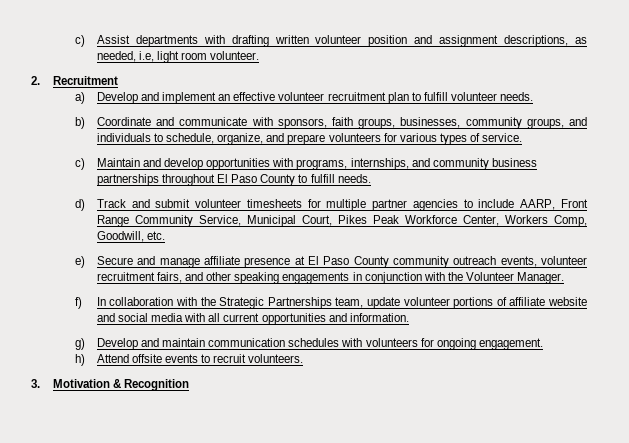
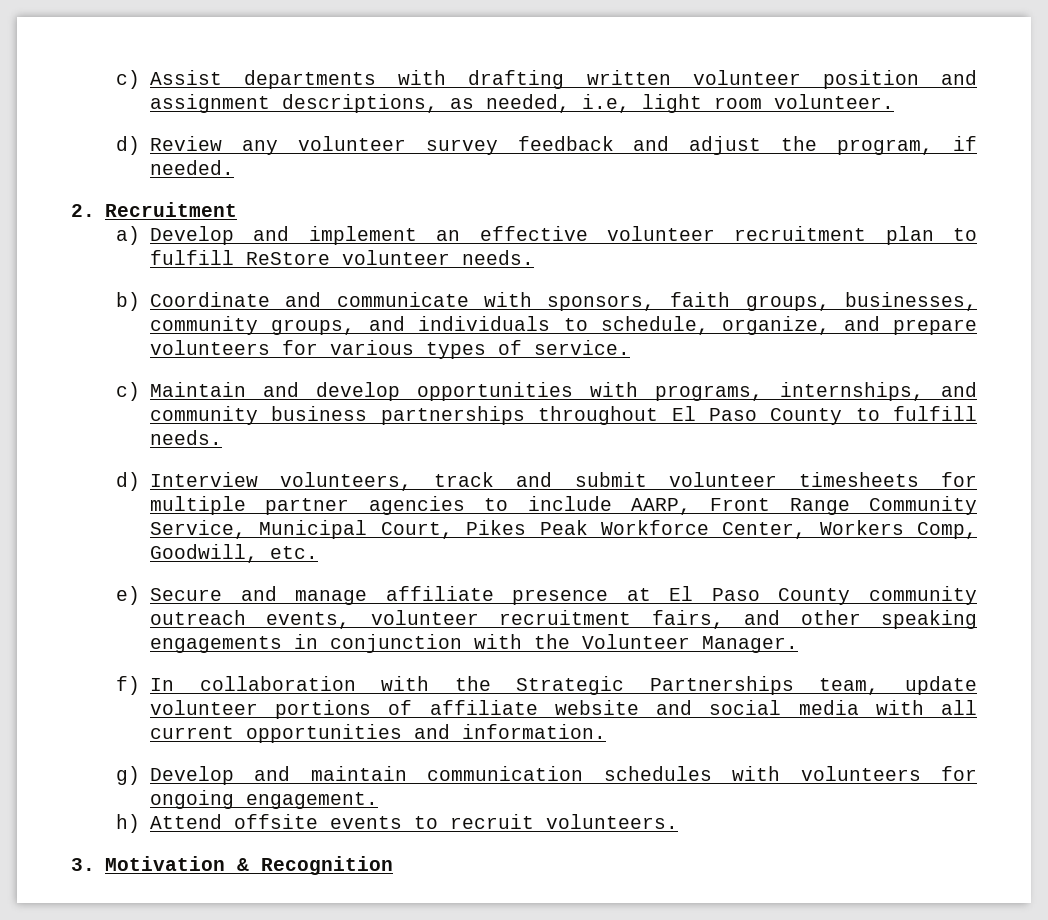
(260, 55) none -> [116,136,978,155] [150,160,235,175] // d) Review any volunteer survey feedback and adjust the program, if needed.
(448, 96) none -> [246,252,331,265] ReStore
[96,199,126,208] Track -> [150,472,495,491] Interview volunteers, track

